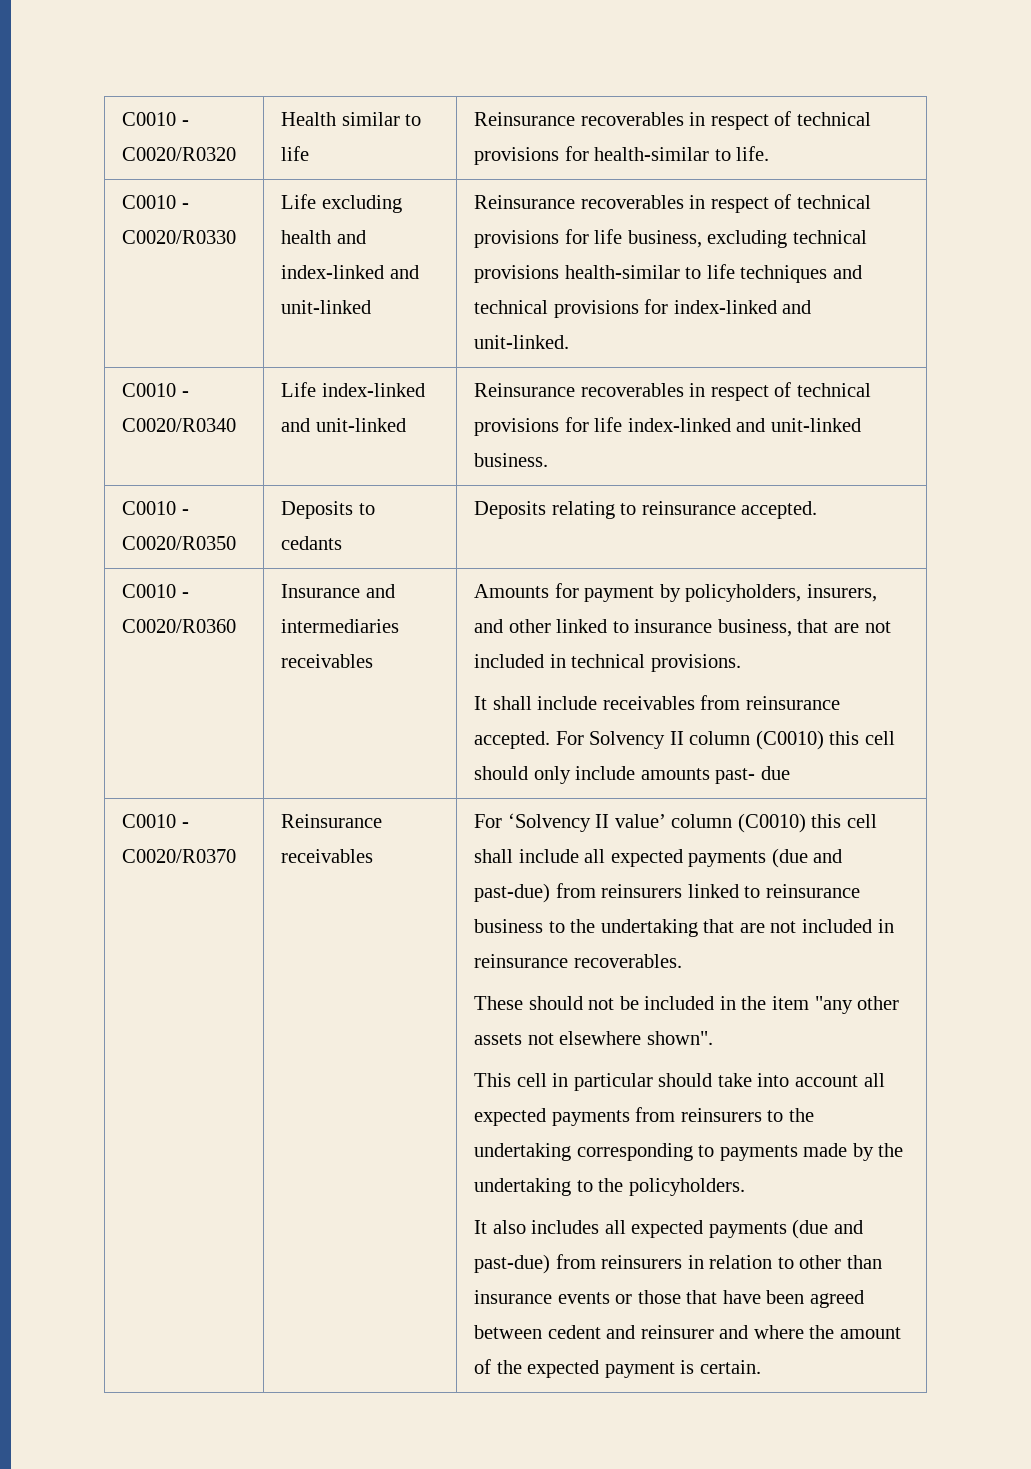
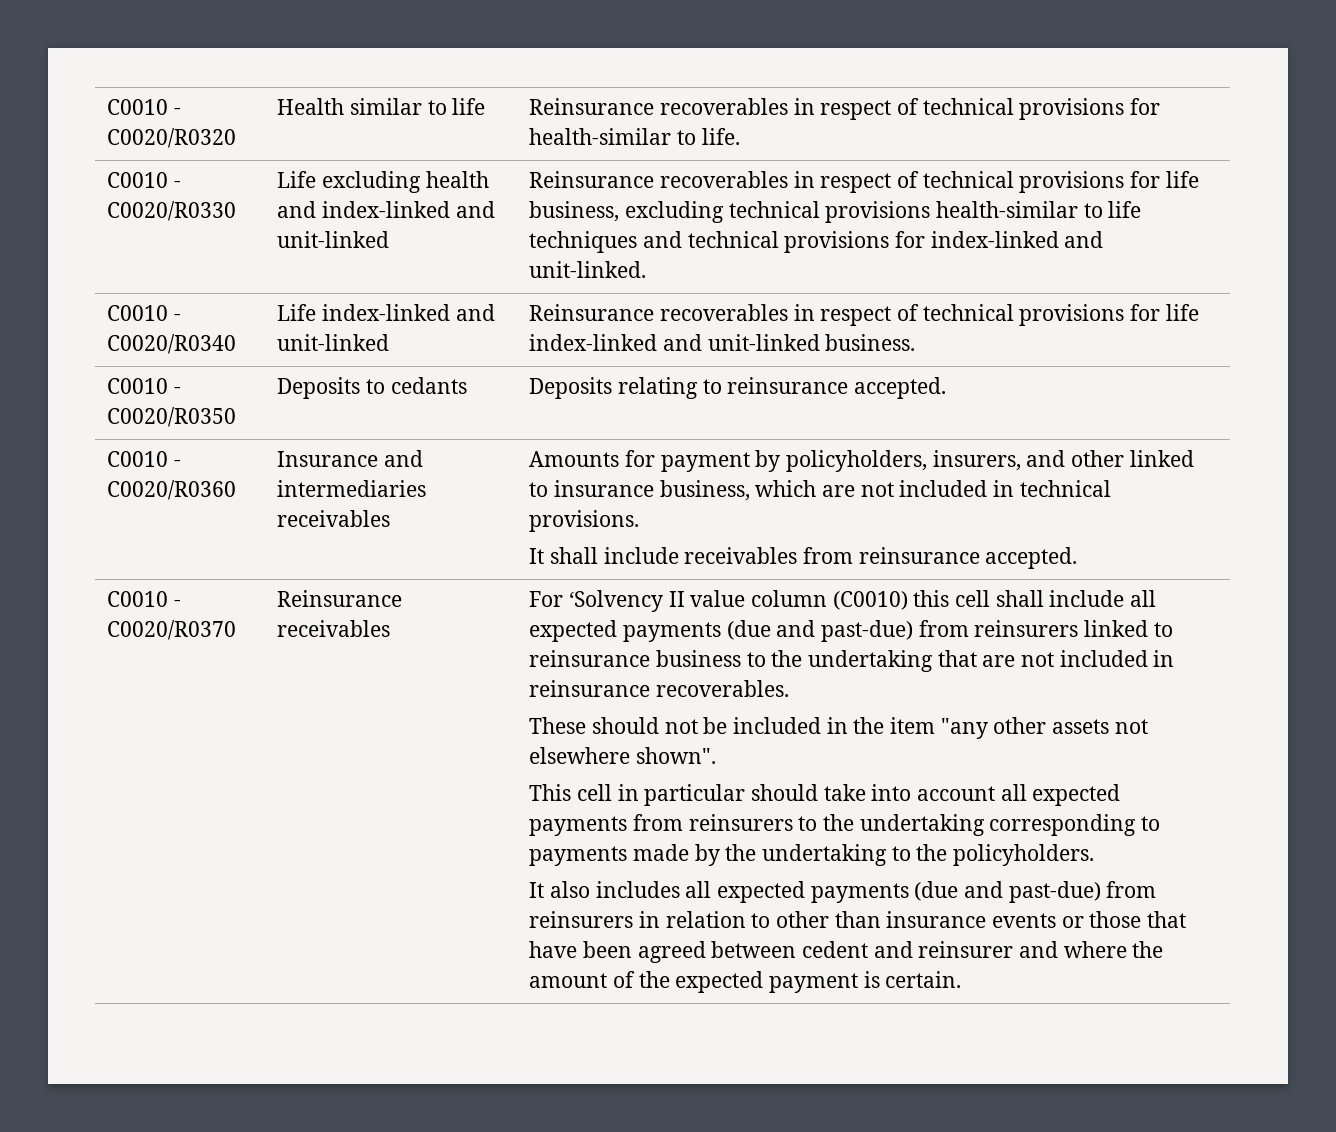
[797,619,829,633] that -> [755,480,817,497] which
[555,730,895,750] [474,766,790,784] For Solvency II column (C0010) this cell should only include amounts past- due -> (1078, 558) none
[614,814,666,828] value’ -> [690,590,746,607] value

